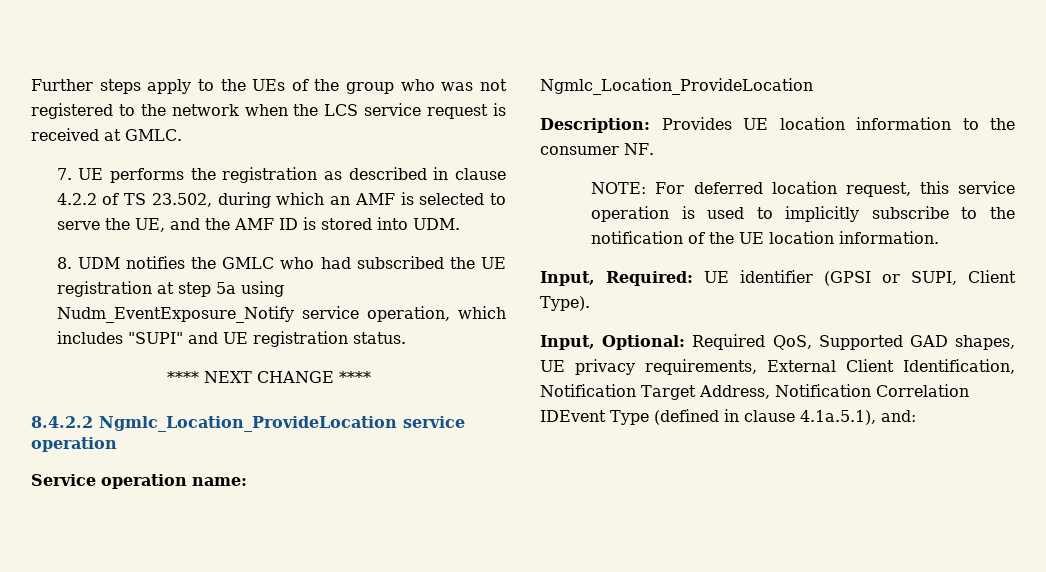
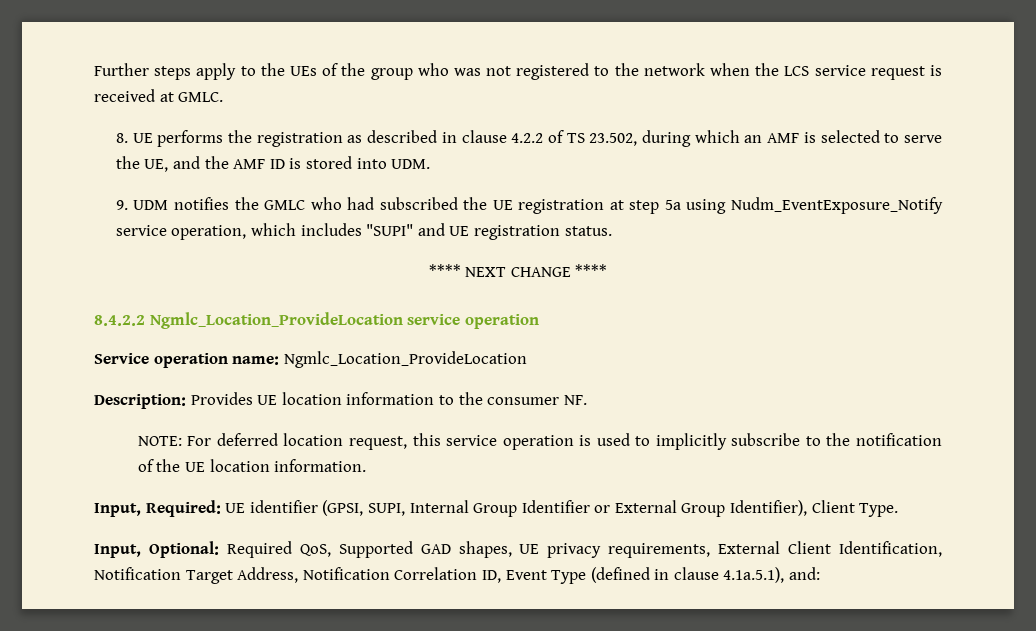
[56,168,72,180] 7. -> [115,133,128,143] 8.
[56,257,72,269] 8. -> [115,200,128,210] 9.
[824,270,1016,286] [540,296,590,311] (GPSI or SUPI, Client Type). -> [322,500,899,517] (GPSI, SUPI, Internal Group Identifier or External Group Identifier), Client Type.
[540,410,606,422] IDEvent -> [481,570,547,583] ID, Event

